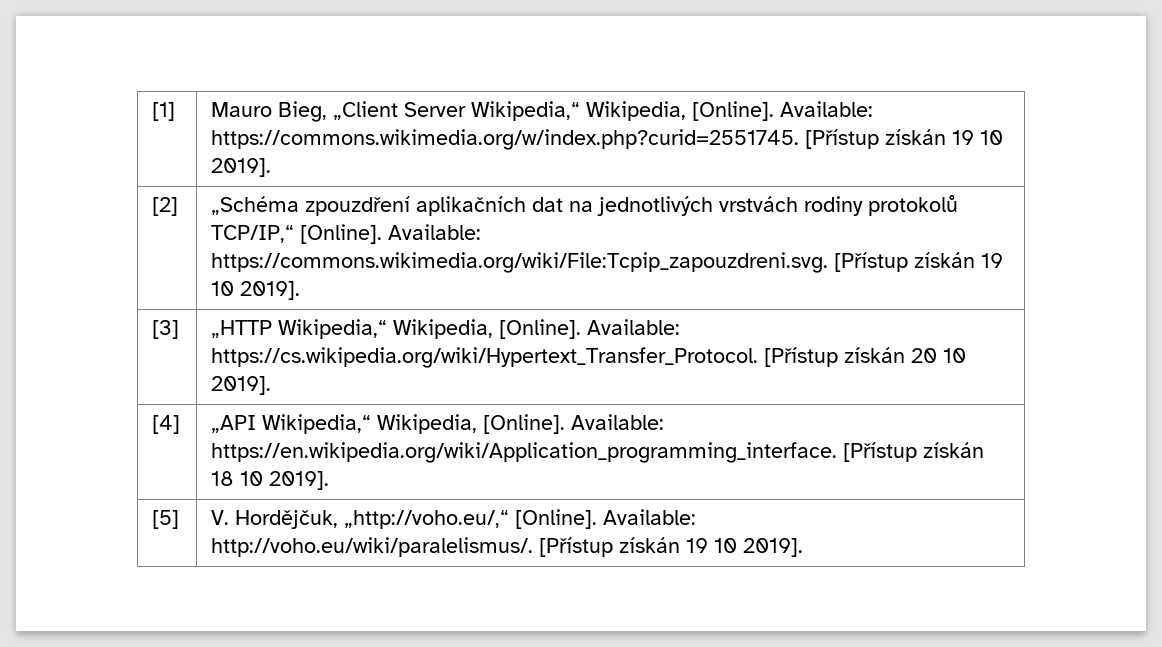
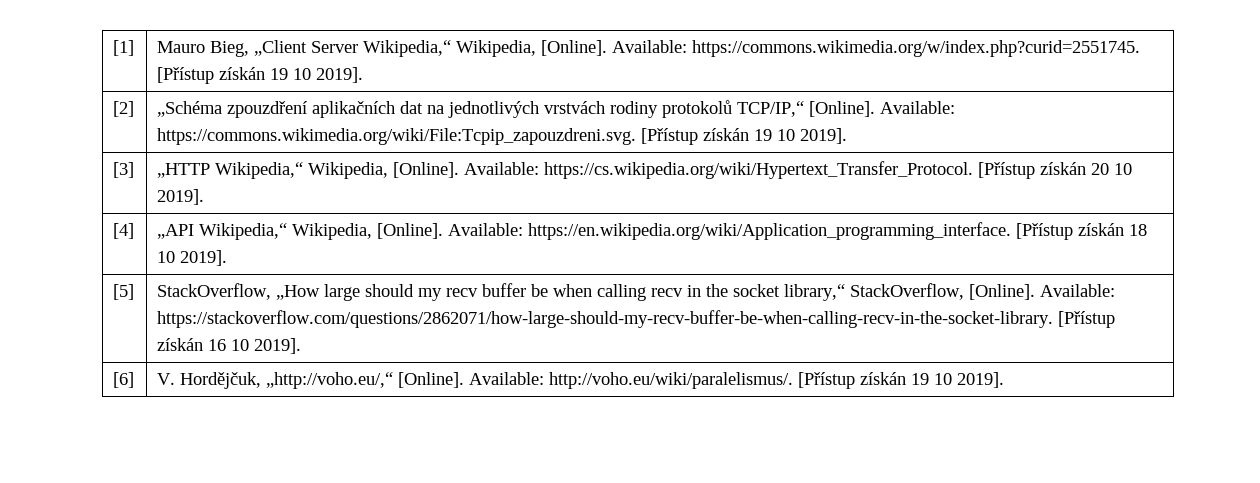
(180, 519) none -> [157,283,1116,301] [157,310,1116,328] [157,338,302,354] [113,372,135,388] | StackOverflow, „How large should my recv buffer be when calling recv in the socket library,“ StackOverflow, [Online]. Available: https://stackoverflow.com/questions/2862071/how-large-should-my-recv-buffer-be-when-calling-recv-in-the-socket-library. [Přístup získán 16 10 2019]. // [6]

